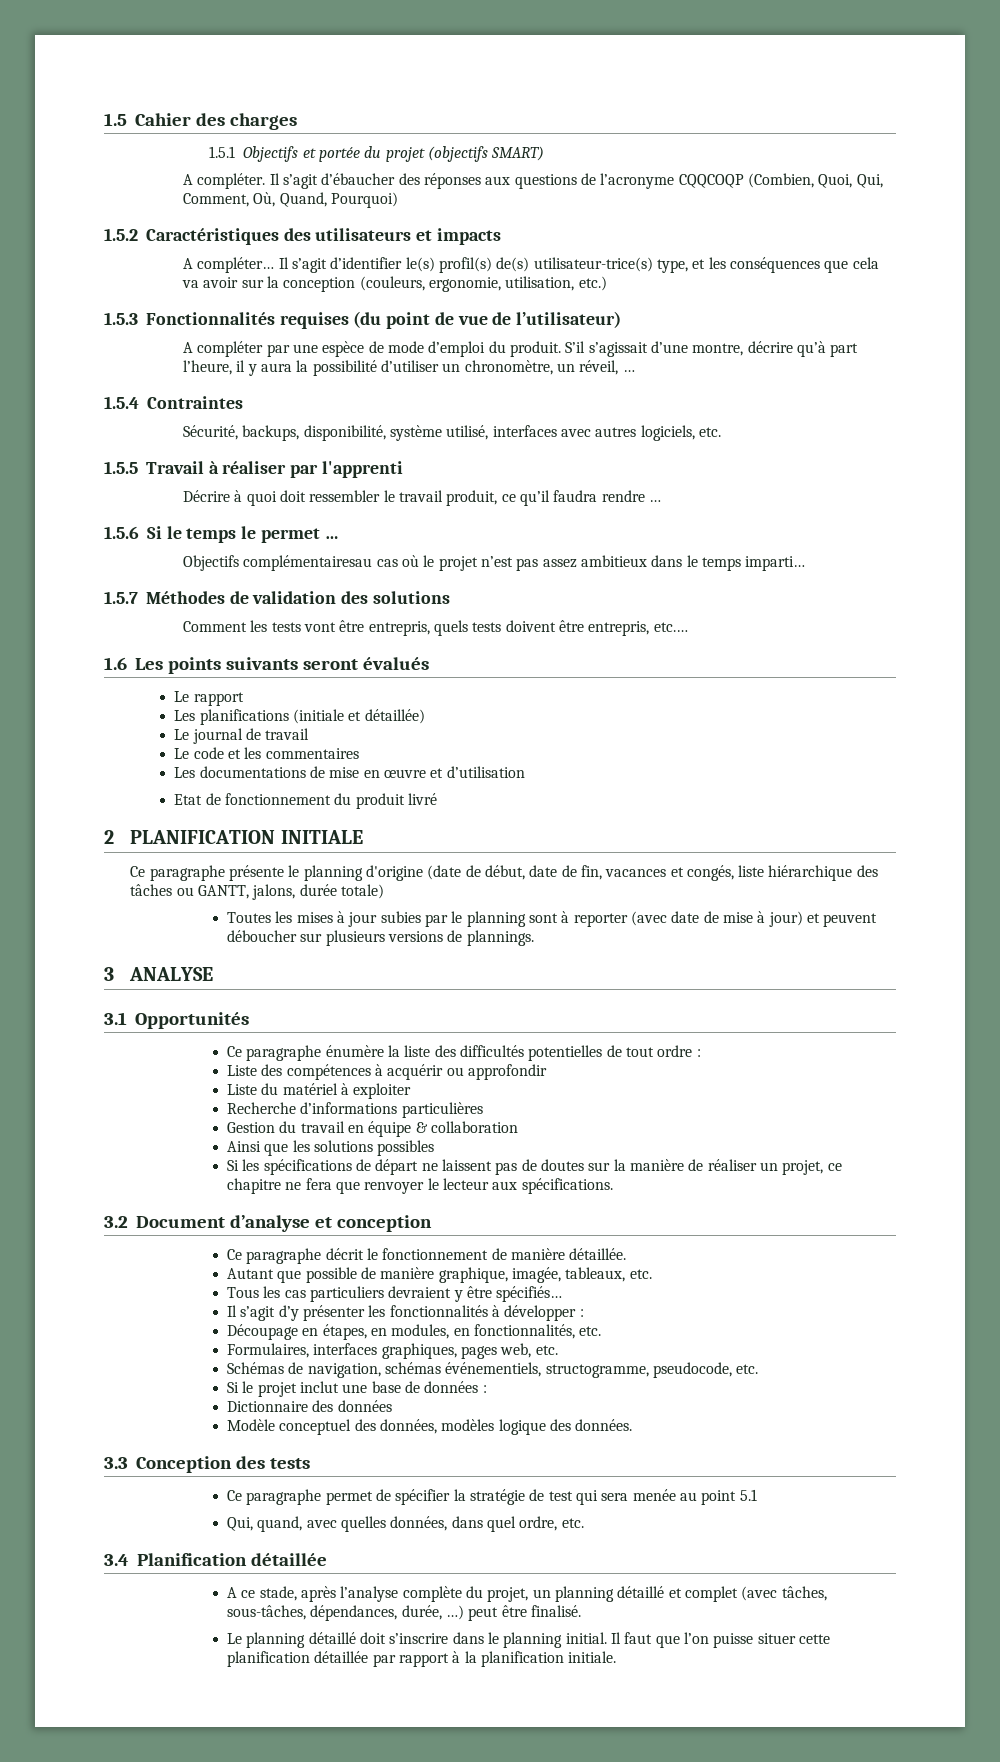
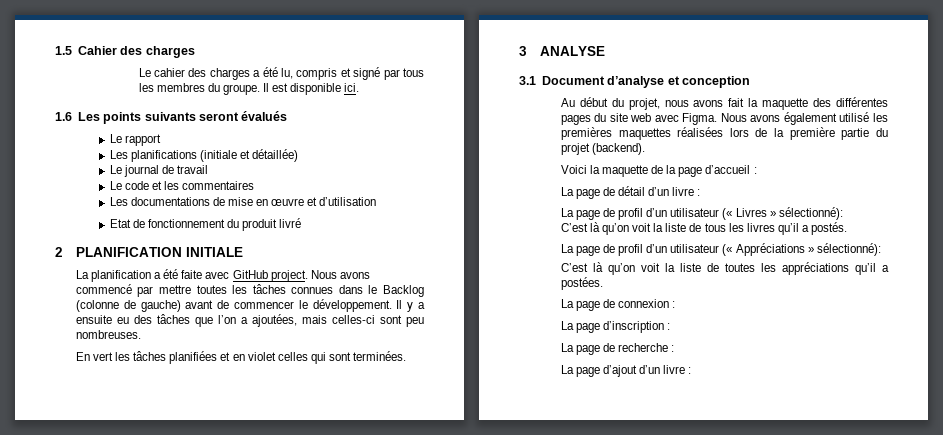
[209,146,545,162] [183,173,883,189] [183,192,399,208] [104,228,501,245] [183,257,879,273] [182,276,607,292] [104,311,622,329] [183,341,859,357] [183,360,635,376] [104,396,243,409] [183,425,721,441] [104,461,403,478] [183,490,661,506] [104,526,339,543] [183,555,806,571] [104,591,450,604] [183,620,688,636] 1.5.1 Objectifs et portée du projet (objectifs SMART) // A compléter. Il s’agit d’ébaucher des réponses aux questions de l’acronyme CQQCOQP (Combien, Quoi, Qui, Comment, Où, Quand, Pourquoi) // 1.5.2 Caractéristiques des utilisateurs et impacts // A compléter… Il s’agit d’identifier le(s) profil(s) de(s) utilisateur-trice(s) type, et les conséquences que cela va avoir sur la conception (couleurs, ergonomie, utilisation, etc.) // 1.5.3 Fonctionnalités requises (du point de vue de l’utilisateur) // A compléter par une espèce de mode d’emploi du produit. S’il s’agissait d’une montre, décrire qu’à part l’heure, il y aura la possibilité d’utiliser un chronomètre, un réveil, … // 1.5.4 Contraintes // Sécurité, backups, disponibilité, système utilisé, interfaces avec autres logiciels, etc. // 1.5.5 Travail à réaliser par l'apprenti // Décrire à quoi doit ressembler le travail produit, ce qu’il faudra rendre … // 1.5.6 Si le temps le permet … // Objectifs complémentairesau cas où le projet n’est pas assez ambitieux dans le temps imparti… // 1.5.7 Méthodes de validation des solutions // Comment les tests vont être entrepris, quels tests doivent être entrepris, etc.… -> [138,67,424,80] [138,83,360,95] Le cahier des charges a été lu, compris et signé par tous les membres du groupe. Il est disponible ici.
[130,865,878,881] [130,884,384,900] [227,911,878,927] [227,930,534,946] [104,967,214,981] [104,1012,249,1029] [227,1045,701,1061] [227,1064,547,1080] [227,1083,412,1099] [227,1102,483,1118] [227,1121,518,1137] [227,1140,435,1156] [227,1159,842,1175] [227,1178,613,1194] [104,1215,432,1232] [227,1248,627,1264] [227,1267,652,1283] [227,1286,563,1302] [227,1305,584,1321] [227,1324,602,1340] [227,1343,558,1359] [227,1362,759,1378] [227,1381,487,1397] [227,1400,392,1412] [227,1419,633,1435] [104,1456,310,1473] [227,1489,757,1505] [227,1516,584,1532] [104,1553,327,1566] [227,1586,827,1602] [227,1605,581,1621] [227,1632,830,1648] [227,1651,617,1667] Ce paragraphe présente le planning d'origine (date de début, date de fin, vacances et congés, liste hiérarchique des tâches ou GANTT, jalons, durée totale) // Toutes les mises à jour subies par le planning sont à reporter (avec date de mise à jour) et peuvent déboucher sur plusieurs versions de plannings. // 3 ANALYSE // 3.1 Opportunités // Ce paragraphe énumère la liste des difficultés potentielles de tout ordre : // Liste des compétences à acquérir ou approfondir // Liste du matériel à exploiter // Recherche d’informations particulières // Gestion du travail en équipe & collaboration // Ainsi que les solutions possibles // Si les spécifications de départ ne laissent pas de doutes sur la manière de réaliser un projet, ce chapitre ne fera que renvoyer le lecteur aux spécifications. // 3.2 Document d’analyse et conception // Ce paragraphe décrit le fonctionnement de manière détaillée. // Autant que possible de manière graphique, imagée, tableaux, etc. // Tous les cas particuliers devraient y être spécifiés… // Il s’agit d’y présenter les fonctionnalités à développer : // Découpage en étapes, en modules, en fonctionnalités, etc. // Formulaires, interfaces graphiques, pages web, etc. // Schémas de navigation, schémas événementiels, structogramme, pseudocode, etc. // Si le projet inclut une base de données : // Dictionnaire des données // Modèle conceptuel des données, modèles logique des données. // 3.3 Conception des tests // Ce paragraphe permet de spécifier la stratégie de test qui sera menée au point 5.1 // Qui, quand, avec quelles données, dans quel ordre, etc. // 3.4 Planification détaillée // A ce stade, après l’analyse complète du projet, un planning détaillé et complet (avec tâches, sous-tâches, dépendances, durée, …) peut être finalisé. // Le planning détaillé doit s’inscrire dans le planning initial. Il faut que l’on puisse situer cette planification détaillée par rapport à la planification initiale. -> [75,269,370,282] [75,284,425,297] [75,299,425,312] [75,314,424,327] [75,330,141,339] [75,351,407,364] [519,46,605,56] [519,76,750,88] [560,97,888,110] [560,112,888,125] [560,127,888,140] [560,143,645,155] [560,165,757,177] [560,186,701,199] [560,207,843,220] [560,222,848,235] [560,243,881,256] [560,262,889,275] [560,277,603,290] [560,299,676,311] [560,321,671,333] [560,343,675,355] [560,365,692,377] La planification a été faite avec GitHub project. Nous avons commencé par mettre toutes les tâches connues dans le Backlog (colonne de gauche) avant de commencer le développement. Il y a ensuite eu des tâches que l’on a ajoutées, mais celles-ci sont peu nombreuses. // En vert les tâches planifiées et en violet celles qui sont terminées. // 3 ANALYSE // 3.1 Document d’analyse et conception // Au début du projet, nous avons fait la maquette des différentes pages du site web avec Figma. Nous avons également utilisé les premières maquettes réalisées lors de la première partie du projet (backend). // Voici la maquette de la page d’accueil : // La page de détail d’un livre : // La page de profil d’un utilisateur (« Livres » sélectionné): // C’est là qu’on voit la liste de tous les livres qu’il a postés. // La page de profil d’un utilisateur (« Appréciations » sélectionné): // C’est là qu’on voit la liste de toutes les appréciations qu’il a postées. // La page de connexion : // La page d’inscription : // La page de recherche : // La page d’ajout d’un livre :

